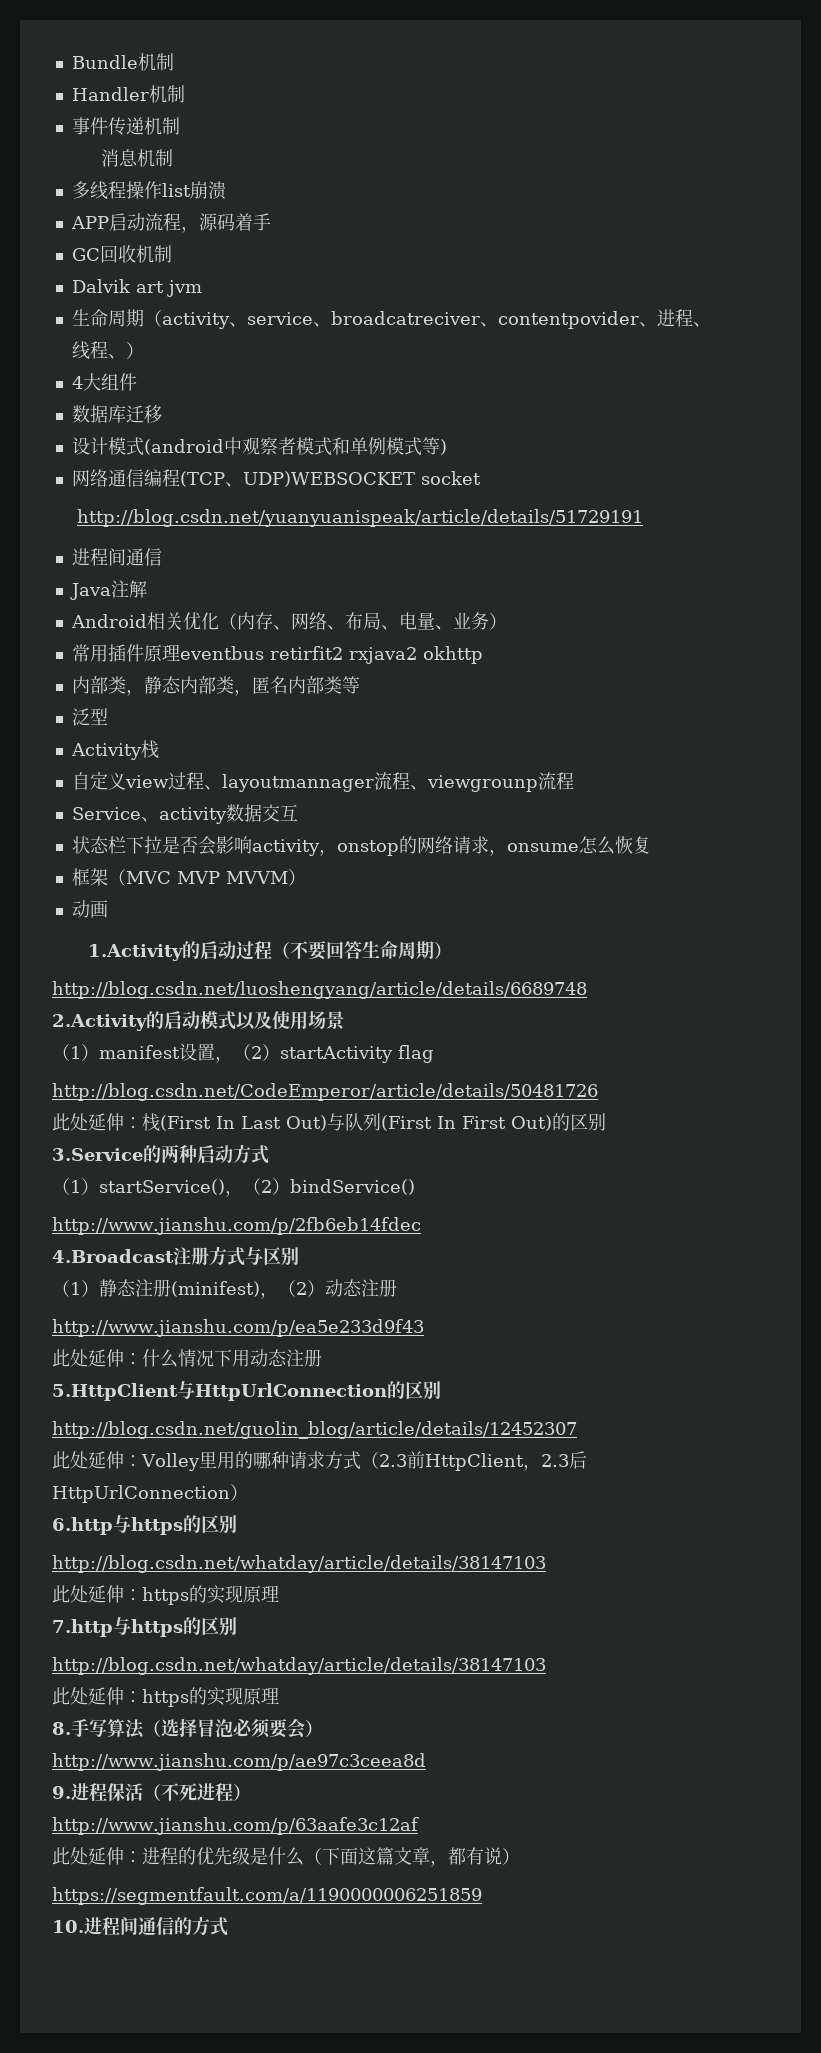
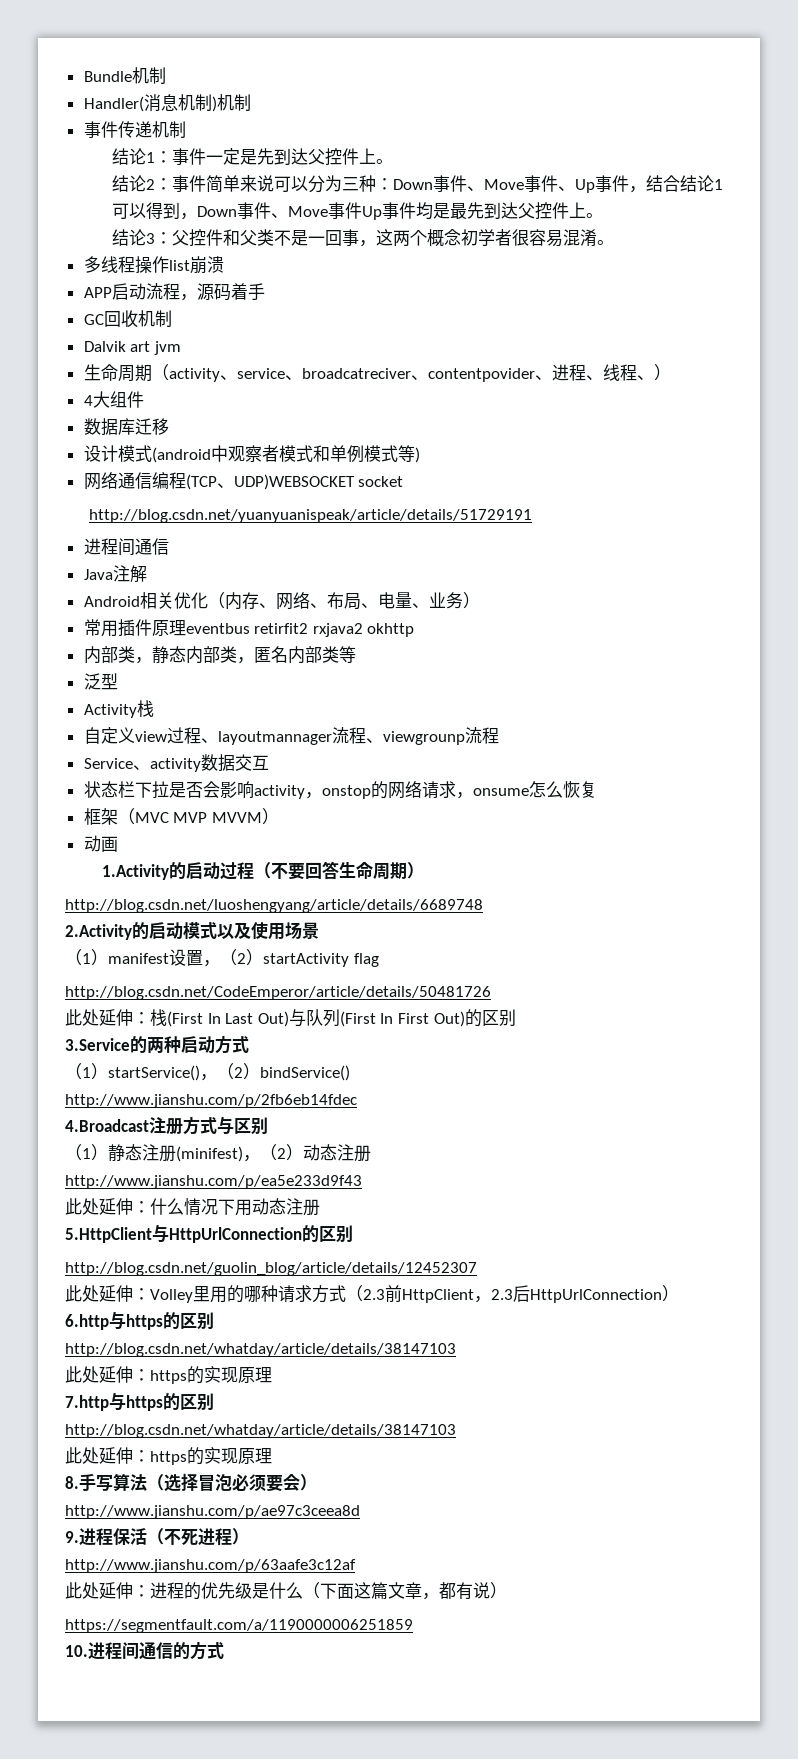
[71,87,149,101] Handler -> [83,94,217,112] Handler(消息机制)
[101,149,174,167] 消息机制 -> [112,148,394,166] [112,175,724,193] [112,202,604,220] [112,229,615,247] 结论1：事件一定是先到达父控件上。 // 结论2：事件简单来说可以分为三种：Down事件、Move事件、Up事件，结合结论1可以得到，Down事件、Move事件Up事件均是最先到达父控件上。 // 结论3：父控件和父类不是一回事，这两个概念初学者很容易混淆。

